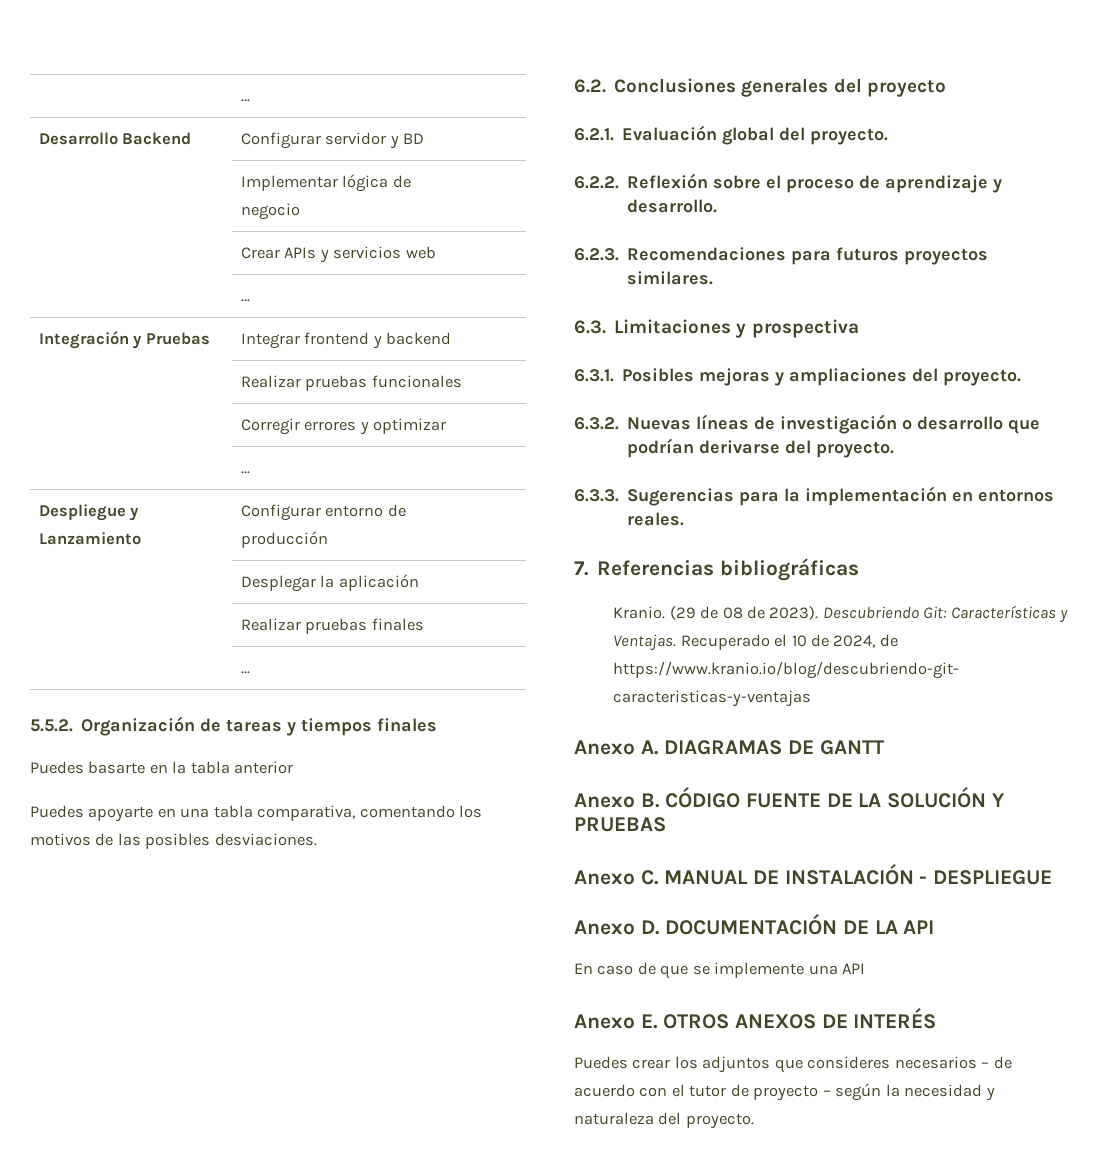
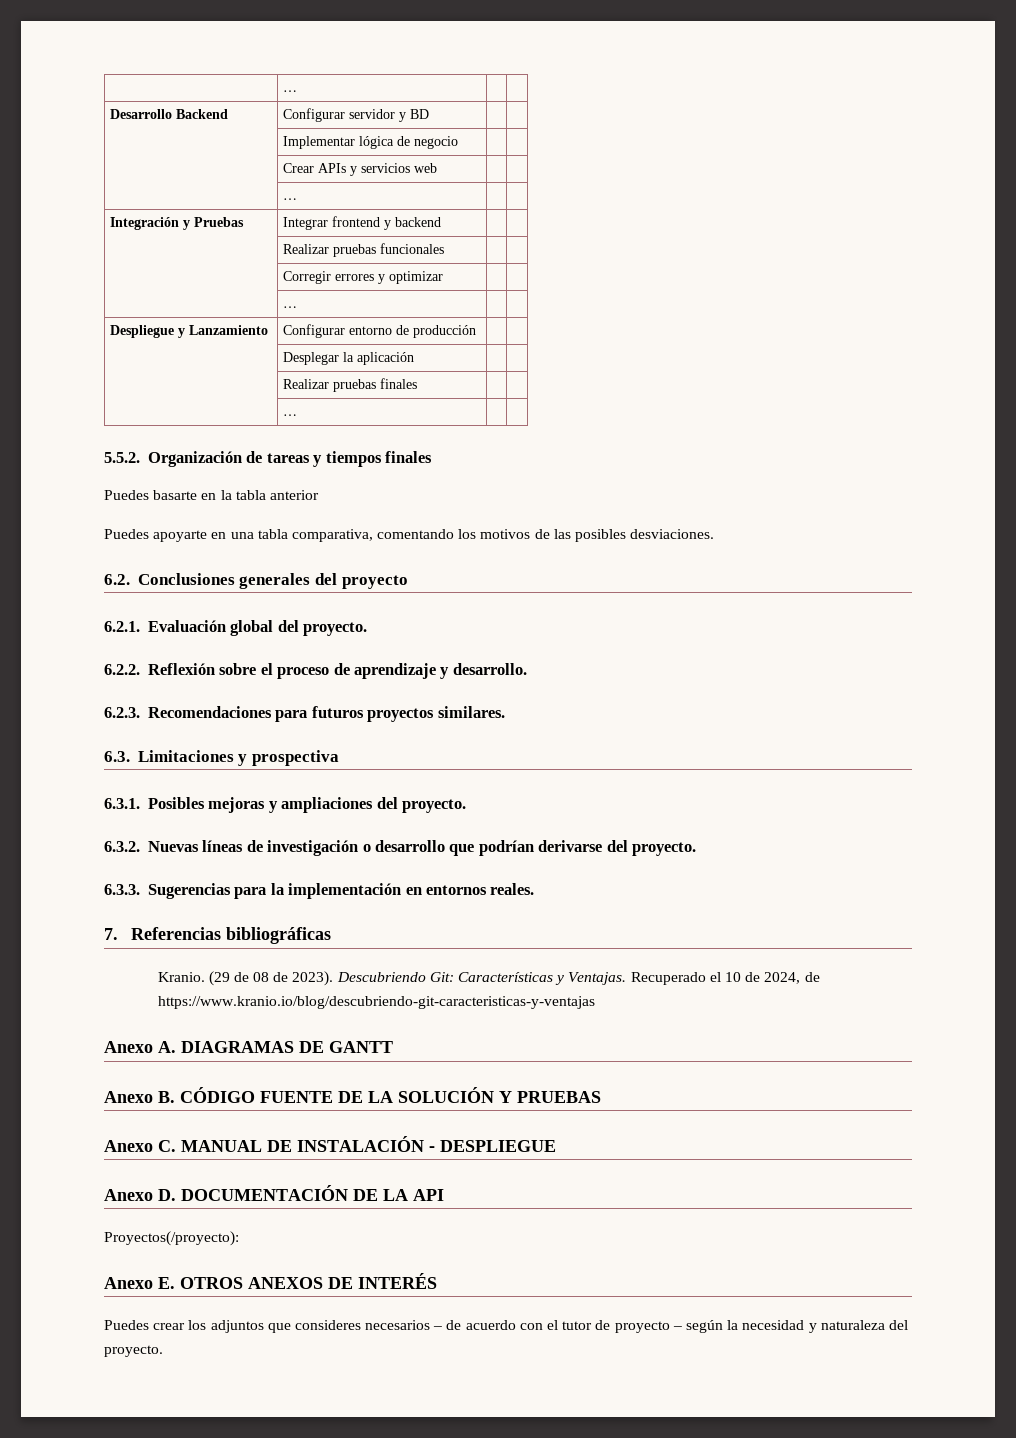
[574,962,866,979] En caso de que se implemente una API -> [104,1231,239,1246] Proyectos(/proyecto):

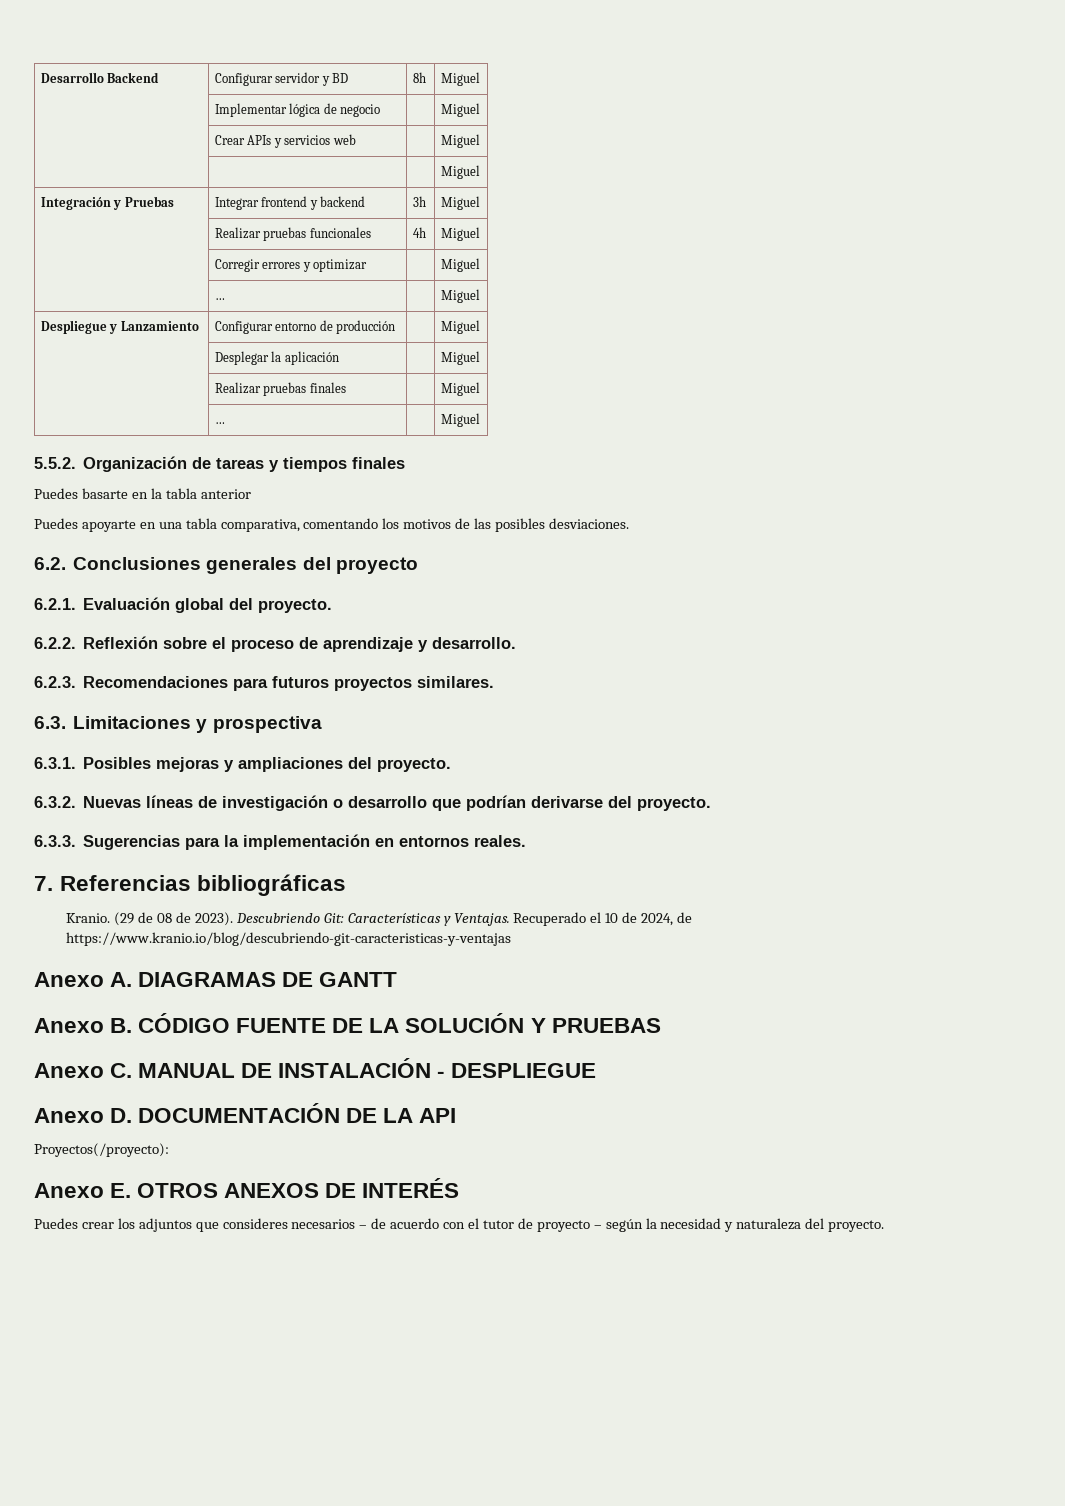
[283,90,298,92] | … | | // -> (40, 77) none
(430, 114) | -> [412,72,426,83] [440,72,480,86] 8h | Miguel
(459, 142) none -> [440,103,480,117] Miguel
[283,198,298,200] // | … | | -> [440,134,480,148] [440,165,480,179] Miguel // | | | Miguel
(442, 222) | -> [412,196,426,207] [440,196,480,210] 3h | Miguel
(445, 248) | -> [412,227,426,238] [440,227,480,241] 4h | Miguel
[283,306,298,308] // | … | | -> [440,258,480,272] [214,298,225,300] [440,289,480,303] Miguel // | … | | Miguel
(477, 331) none -> [440,320,480,334] Miguel
(415, 358) none -> [440,351,480,365] Miguel
[283,414,298,416] // | … | | -> [440,382,480,396] [214,422,225,424] [440,413,480,427] Miguel // | … | | Miguel

